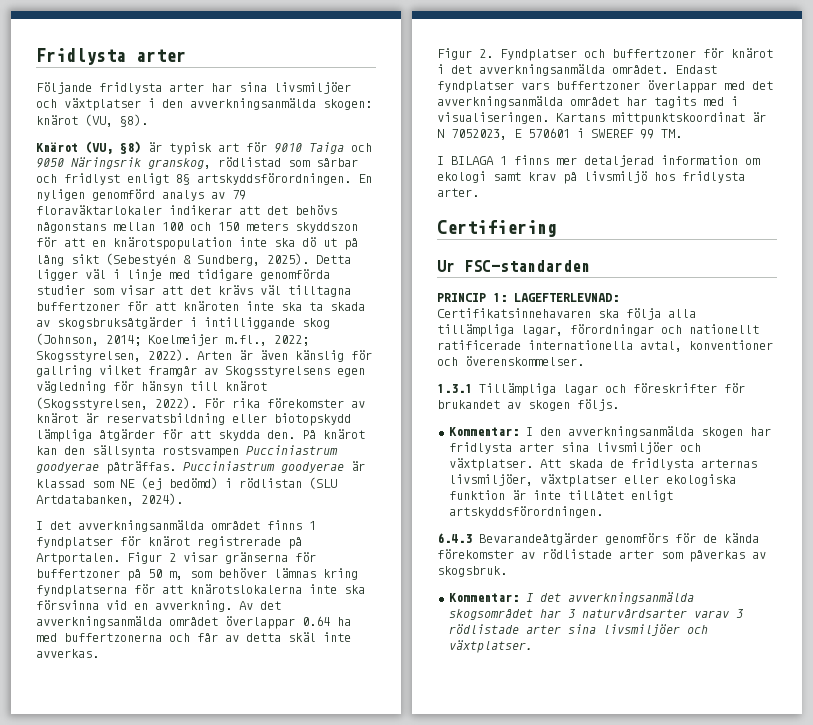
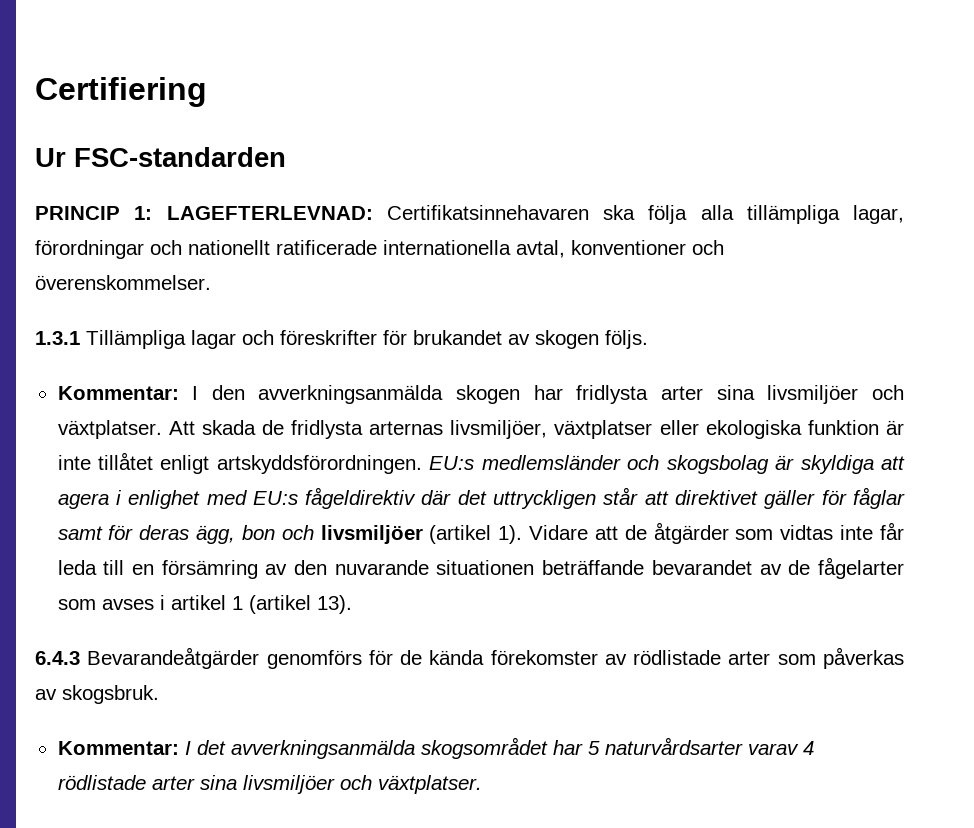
[36,48,186,65] [36,82,351,94] [36,98,372,111] [36,114,148,127] [36,141,372,155] [36,157,358,169] [36,173,372,185] [36,189,246,201] [36,205,337,215] [36,222,358,233] [36,237,358,250] [36,253,351,266] [36,269,330,281] [36,285,351,297] [36,301,365,311] [36,317,330,329] [36,333,309,346] [36,349,372,362] [36,365,365,377] [36,381,267,393] [36,397,365,410] [36,413,351,426] [36,429,365,442] [36,445,338,458] [36,461,365,474] [36,477,337,490] [36,493,183,506] [36,520,316,532] [36,536,302,549] [36,552,316,565] [36,568,358,581] [36,584,365,597] [36,600,281,612] [36,616,351,629] [36,632,351,642] [36,649,99,658] [437,48,773,61] [437,64,717,76] [437,80,773,93] [437,96,738,108] [437,112,766,125] [437,128,682,140] [437,155,760,167] [437,171,745,184] [437,188,479,197] Fridlysta arter // Följande fridlysta arter har sina livsmiljöer och växtplatser i den avverkningsanmälda skogen: knärot (VU, §8). // Knärot (VU, §8) är typisk art för 9010 Taiga och 9050 Näringsrik granskog, rödlistad som sårbar och fridlyst enligt 8§ artskyddsförordningen. En nyligen genomförd analys av 79 floraväktarlokaler indikerar att det behövs någonstans mellan 100 och 150 meters skyddszon för att en knärotspopulation inte ska dö ut på lång sikt (Sebestyén & Sundberg, 2025). Detta ligger väl i linje med tidigare genomförda studier som visar att det krävs väl tilltagna buffertzoner för att knäroten inte ska ta skada av skogsbruksåtgärder i intilliggande skog (Johnson, 2014; Koelmeijer m.fl., 2022; Skogsstyrelsen, 2022). Arten är även känslig för gallring vilket framgår av Skogsstyrelsens egen vägledning för hänsyn till knärot (Skogsstyrelsen, 2022). För rika förekomster av knärot är reservatsbildning eller biotopskydd lämpliga åtgärder för att skydda den. På knärot kan den sällsynta rostsvampen Pucciniastrum goodyerae påträffas. Pucciniastrum goodyerae är klassad som NE (ej bedömd) i rödlistan (SLU Artdatabanken, 2024). // I det avverkningsanmälda området finns 1 fyndplatser för knärot registrerade på Artportalen. Figur 2 visar gränserna för buffertzoner på 50 m, som behöver lämnas kring fyndplatserna för att knärotslokalerna inte ska försvinna vid en avverkning. Av det avverkningsanmälda området överlappar 0.64 ha med buffertzonerna och får av detta skäl inte avverkas. // Figur 2. Fyndplatser och buffertzoner för knärot i det avverkningsanmälda området. Endast fyndplatser vars buffertzoner överlappar med det avverkningsanmälda området har tagits med i visualiseringen. Kartans mittpunktskoordinat är N 7052023, E 570601 i SWEREF 99 TM. // I BILAGA 1 finns mer detaljerad information om ekologi samt krav på livsmiljö hos fridlysta arter. // -> (35, 92) none
(603, 512) none -> [429,455,906,474] [57,487,906,509] [57,522,905,544] [57,557,904,579] [57,595,352,614] EU:s medlemsländer och skogsbolag är skyldiga att agera i enlighet med EU:s fågeldirektiv där det uttryckligen står att direktivet gäller för fåglar samt för deras ägg, bon och livsmiljöer (artikel 1). Vidare att de åtgärder som vidtas inte får leda till en försämring av den nuvarande situationen beträffande bevarandet av de fågelarter som avses i artikel 1 (artikel 13).
[567,609,576,618] 3 -> [587,741,600,755] 5
[735,609,744,618] 3 -> [802,741,814,755] 4

